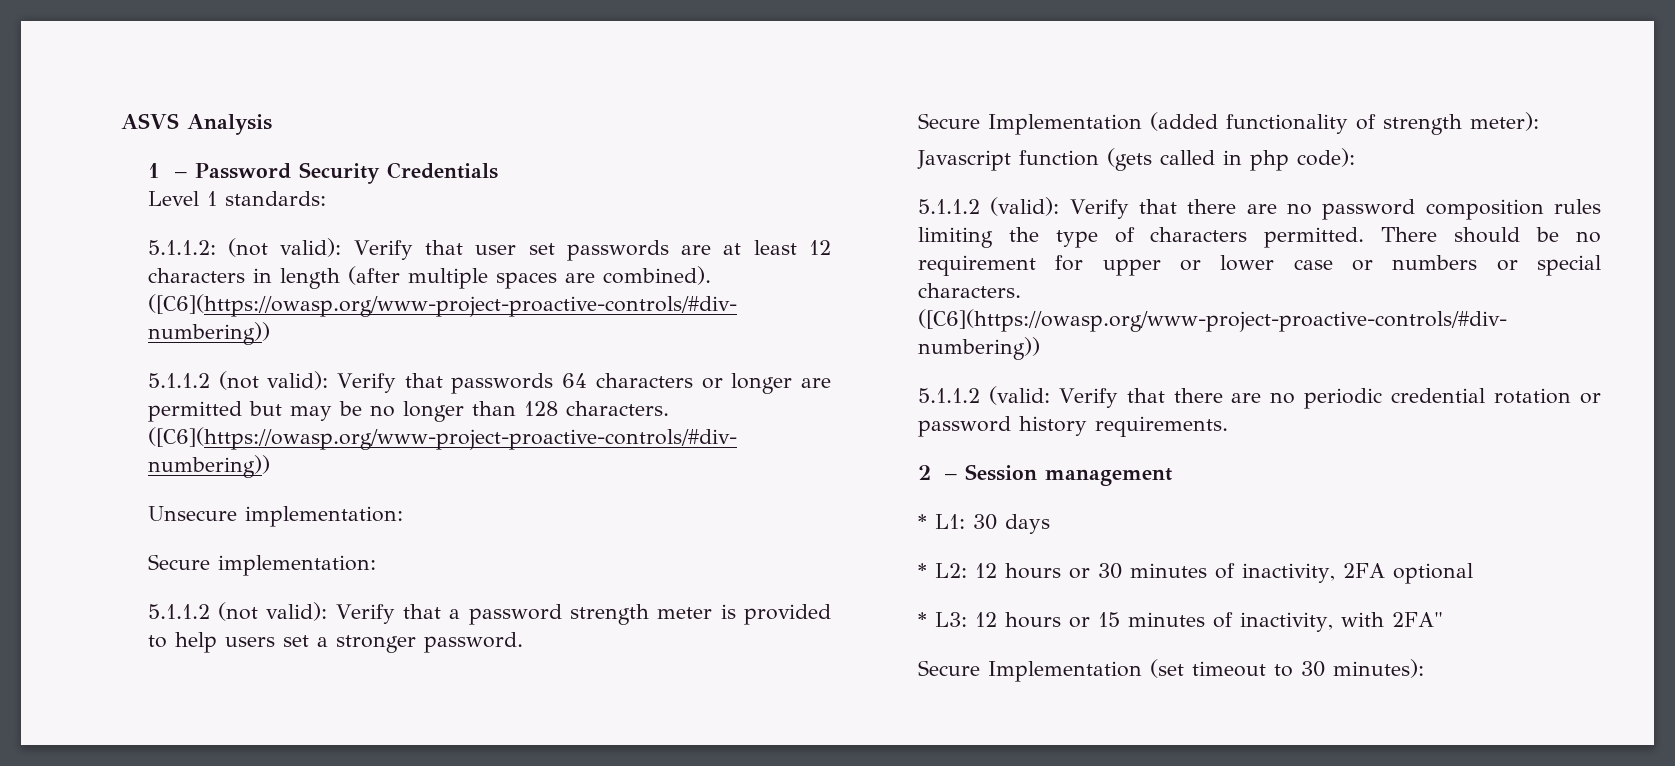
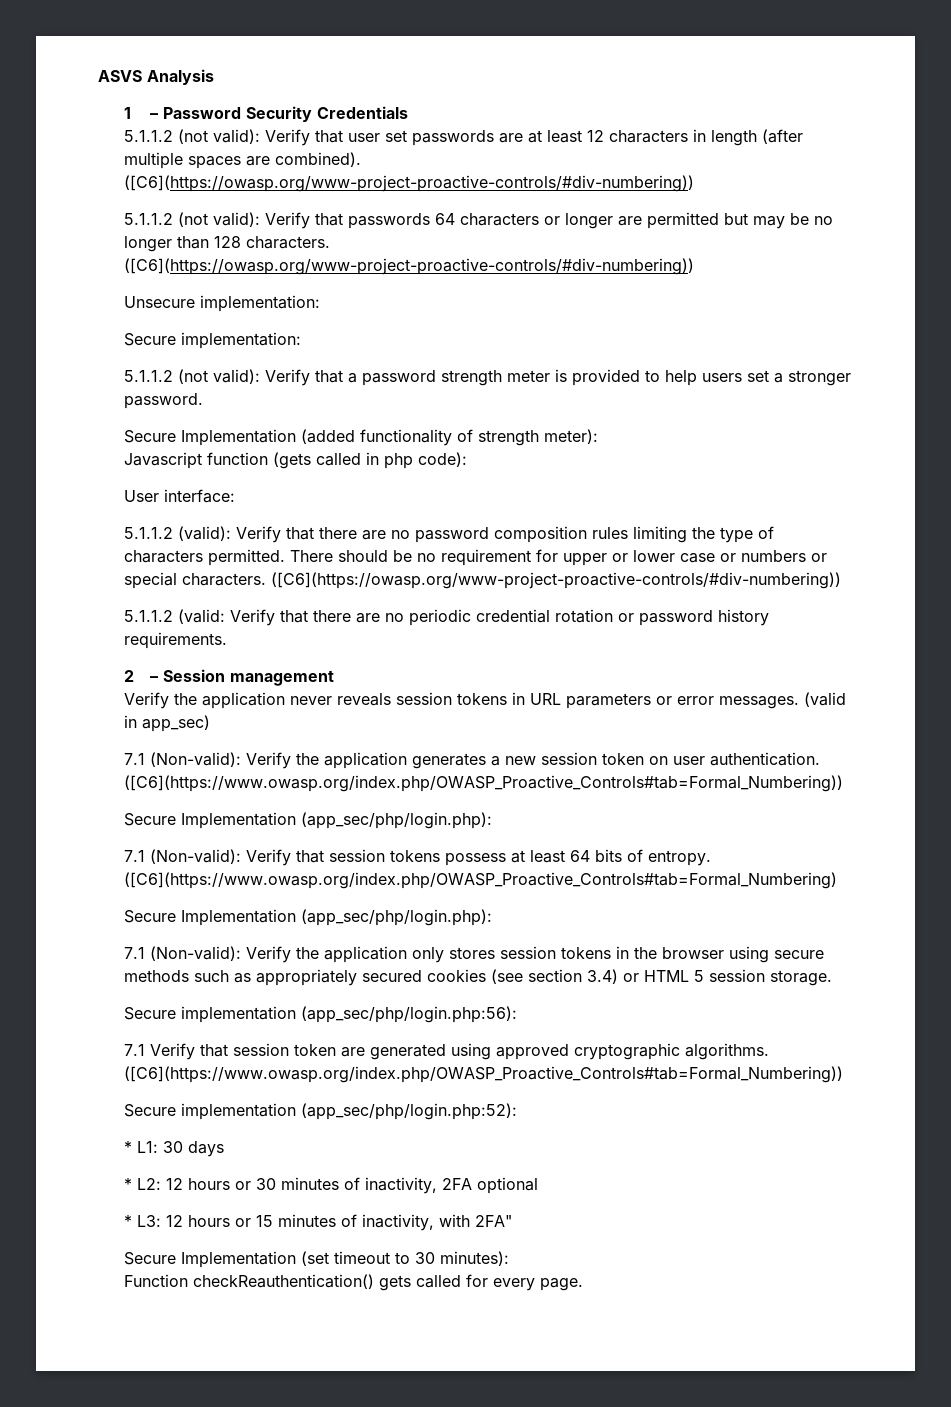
[147,191,326,206] [147,240,216,255] Level 1 standards: // 5.1.1.2: -> [124,130,174,142] 5.1.1.2
(1355, 157) none -> [124,489,236,503] // User interface:
(1172, 477) none -> [124,692,847,709] [124,715,211,732] [124,752,821,769] [124,775,844,792] [124,812,493,829] [124,849,712,866] [124,872,838,889] [124,909,493,926] [124,946,825,963] [124,969,833,986] [124,1006,518,1023] [124,1043,770,1060] [124,1066,844,1083] [124,1103,518,1120] // Verify the application never reveals session tokens in URL parameters or error messages. (valid in app_sec) // 7.1 (Non-valid): Verify the application generates a new session token on user authentication. ([C6](https://www.owasp.org/index.php/OWASP_Proactive_Controls#tab=Formal_Numbering)) // Secure Implementation (app_sec/php/login.php): // 7.1 (Non-valid): Verify that session tokens possess at least 64 bits of entropy. ([C6](https://www.owasp.org/index.php/OWASP_Proactive_Controls#tab=Formal_Numbering) // Secure Implementation (app_sec/php/login.php): // 7.1 (Non-valid): Verify the application only stores session tokens in the browser using secure methods such as appropriately secured cookies (see section 3.4) or HTML 5 session storage. // Secure implementation (app_sec/php/login.php:56): // 7.1 Verify that session token are generated using approved cryptographic algorithms. ([C6](https://www.owasp.org/index.php/OWASP_Proactive_Controls#tab=Formal_Numbering)) // Secure implementation (app_sec/php/login.php:52):
(1424, 668) none -> [124,1274,584,1291] // Function checkReauthentication() gets called for every page.

